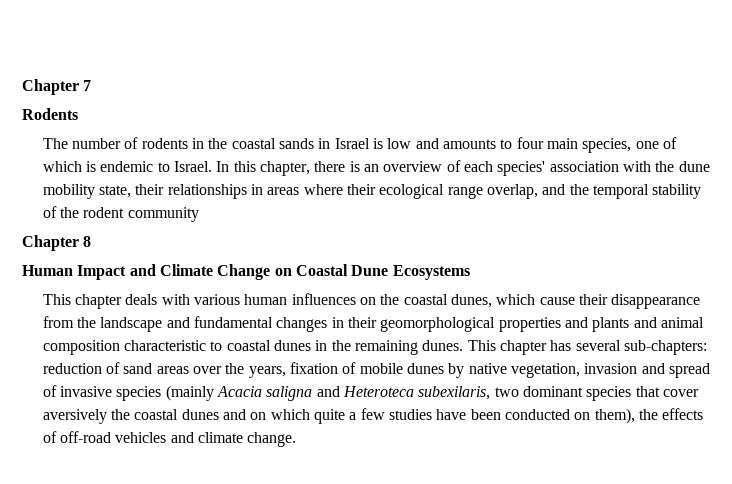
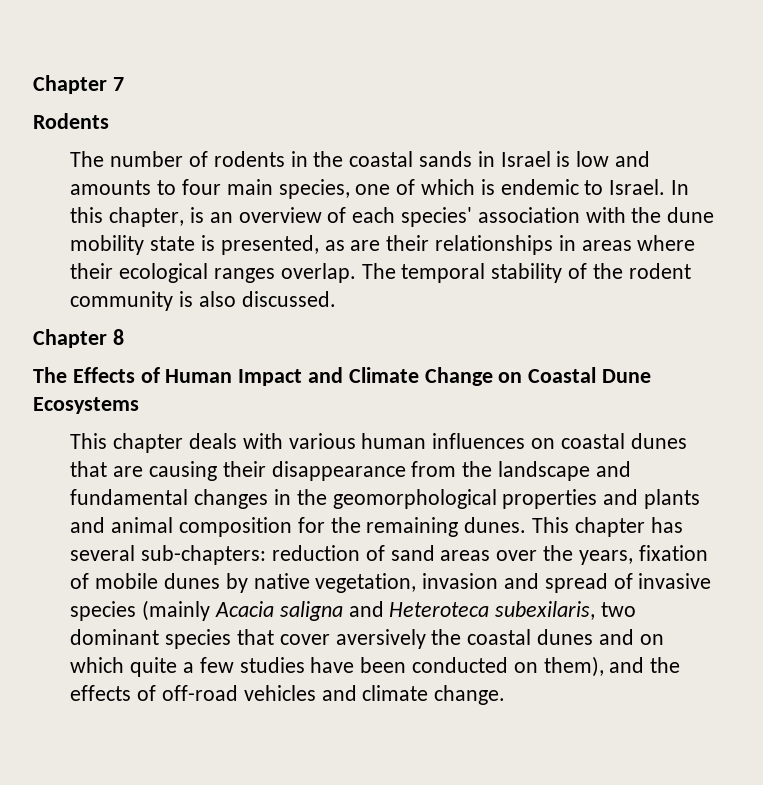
[314,161,346,172] there -> (185, 217) none
[99,185,132,198] state, -> [150,235,381,255] state is presented, as are
[447,184,589,199] range overlap, and the -> [214,263,396,283] ranges overlap. The
(199, 214) none -> [179,291,336,307] is also discussed.
(92, 241) none -> [33,367,160,383] The Effects of
[380,294,575,308] the coastal dunes, which cause -> [560,433,687,449] [70,461,218,481] coastal dunes that are causing
[348,317,378,328] their -> [296,489,327,505] the
[124,340,328,351] characteristic to coastal dunes in -> [297,517,325,533] for
(635, 416) none -> [609,657,645,673] and

